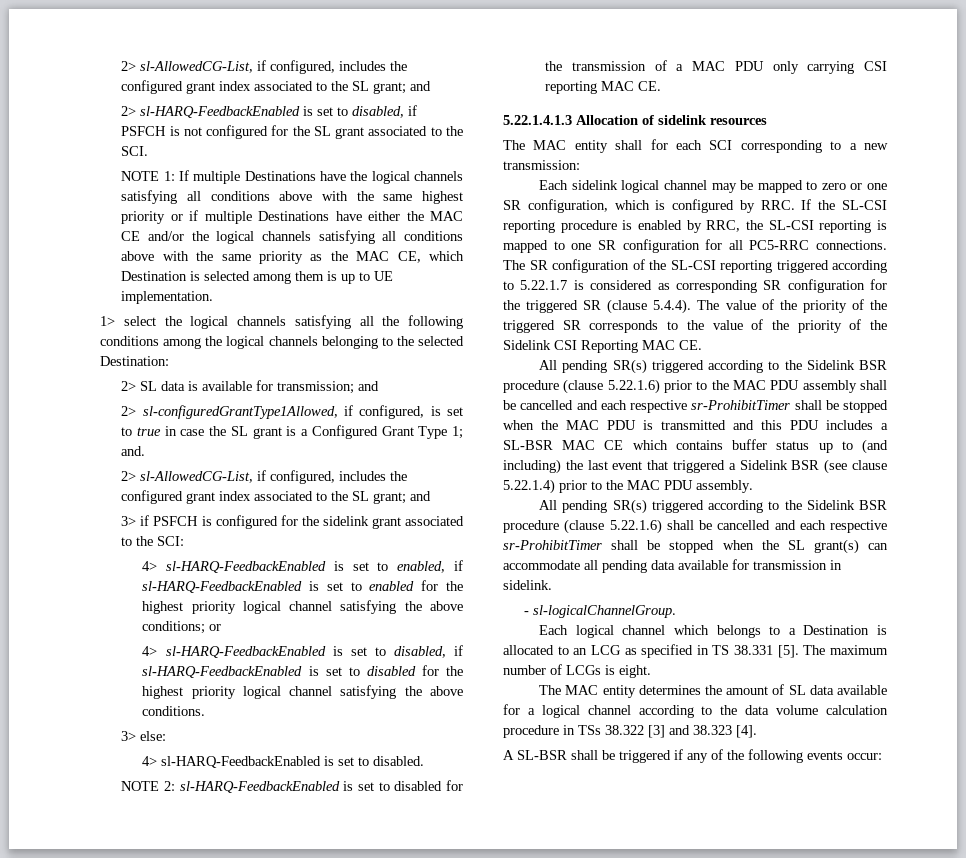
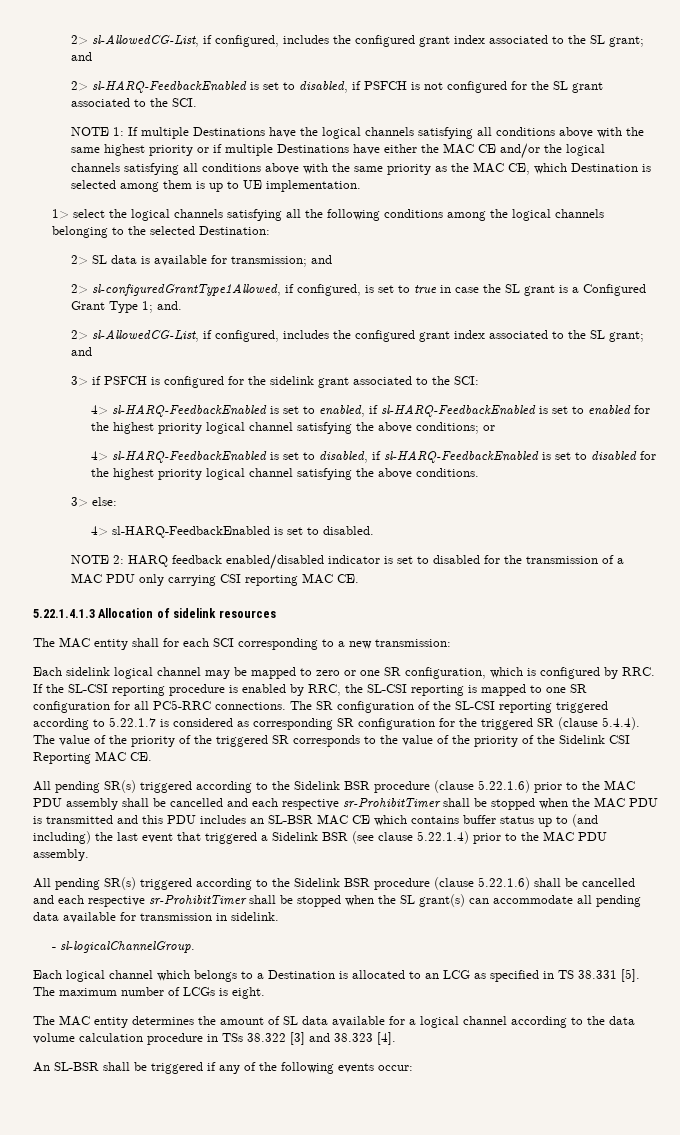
[179,781,340,793] sl-HARQ-FeedbackEnabled -> [128,554,381,570] HARQ feedback enabled/disabled indicator
[881,423,888,430] a -> [250,818,264,824] an
[503,750,514,760] A -> [33,1062,50,1072] An

